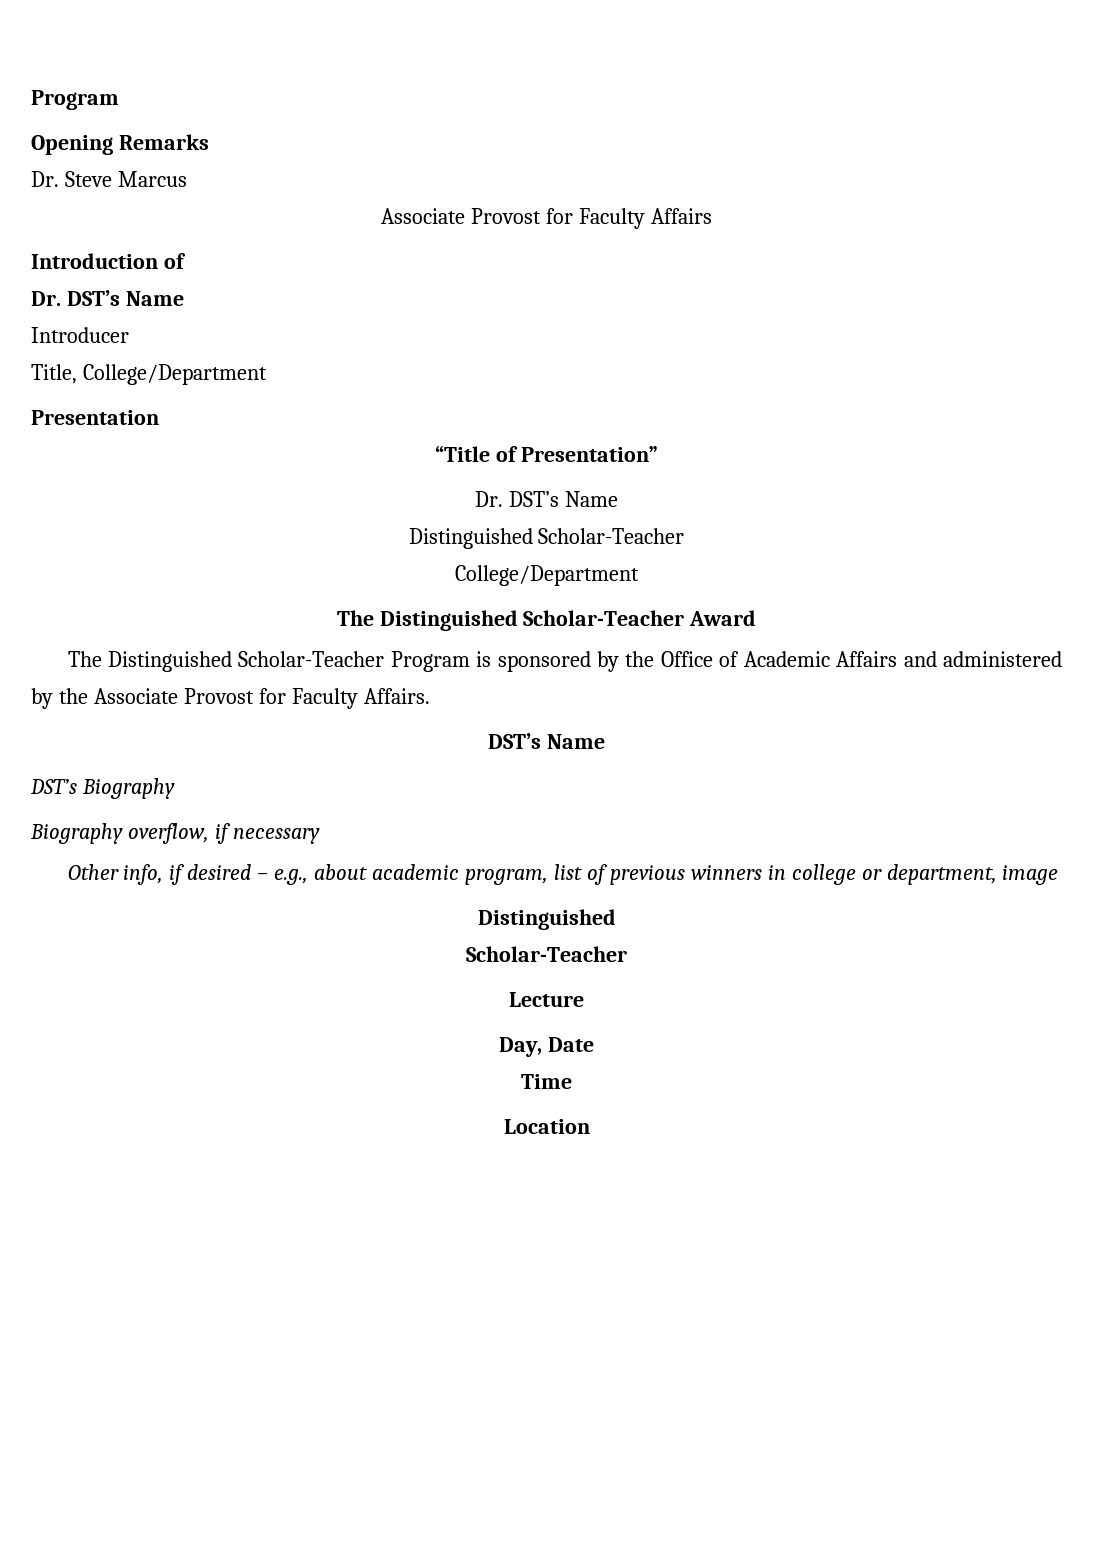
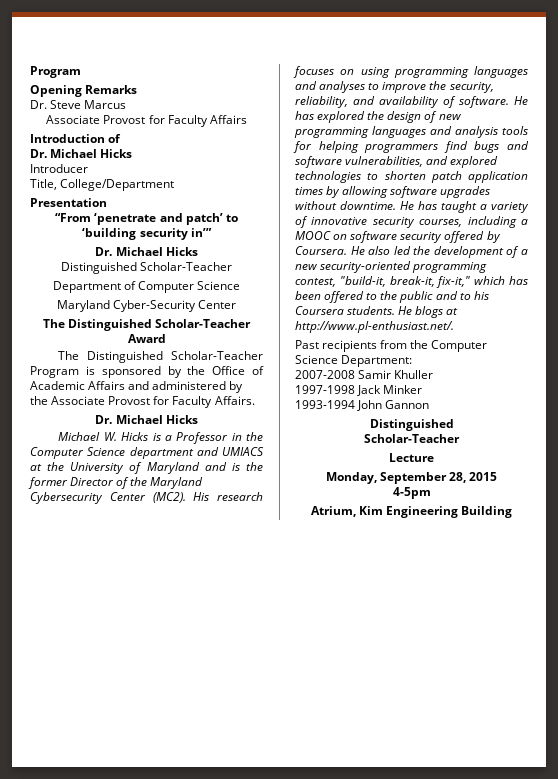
[66,290,184,306] DST’s Name -> [50,149,133,158] Michael Hicks
[435,445,658,462] [475,491,618,507] “Title of Presentation” // Dr. DST’s Name -> [55,213,238,225] [82,228,212,240] [95,247,198,256] “From ‘penetrate and patch’ to ‘building security in’” // Dr. Michael Hicks
[455,565,639,586] College/Department -> [52,281,241,293] [56,300,237,312] Department of Computer Science // Maryland Cyber-Security Center
[488,733,605,749] [30,778,175,799] [30,823,320,844] [67,864,1059,885] [477,909,616,930] [466,946,627,962] [509,992,584,1007] [499,1037,594,1057] [521,1074,572,1089] [503,1119,590,1134] DST’s Name // DST’s Biography // Biography overflow, if necessary // Other info, if desired – e.g., about academic program, list of previous winners in college or department, image // Distinguished // Scholar-Teacher // Lecture // Day, Date // Time // Location -> [95,415,198,424] [58,432,263,444] [30,447,264,459] [30,462,263,474] [28,477,204,489] [30,492,263,504] [293,66,528,78] [295,81,494,93] [295,96,528,108] [295,111,462,123] [294,126,528,138] [293,141,529,153] [295,156,499,168] [295,171,528,183] [295,186,491,198] [295,201,529,213] [295,216,528,228] [295,231,501,243] [295,246,528,258] [295,261,488,273] [295,276,528,288] [295,291,489,303] [295,306,459,318] [295,321,454,333] [295,340,488,352] [295,355,413,367] [295,370,434,379] [295,385,423,396] [295,400,430,411] [369,419,454,431] [364,434,460,443] [389,453,434,462] [325,472,498,484] [392,487,431,499] [310,506,513,518] Dr. Michael Hicks // Michael W. Hicks is a Professor in the Computer Science department and UMIACS at the University of Maryland and is the former Director of the Maryland Cybersecurity Center (MC2). His research focuses on using programming languages and analyses to improve the security, reliability, and availability of software. He has explored the design of new programming languages and analysis tools for helping programmers find bugs and software vulnerabilities, and explored technologies to shorten patch application times by allowing software upgrades without downtime. He has taught a variety of innovative security courses, including a MOOC on software security offered by Coursera. He also led the development of a new security-oriented programming contest, "build-it, break-it, fix-it," which has been offered to the public and to his Coursera students. He blogs at http://www.pl-enthusiast.net/. // Past recipients from the Computer Science Department: // 2007-2008 Samir Khuller // 1997-1998 Jack Minker // 1993-1994 John Gannon // Distinguished // Scholar-Teacher // Lecture // Monday, September 28, 2015 // 4-5pm // Atrium, Kim Engineering Building

